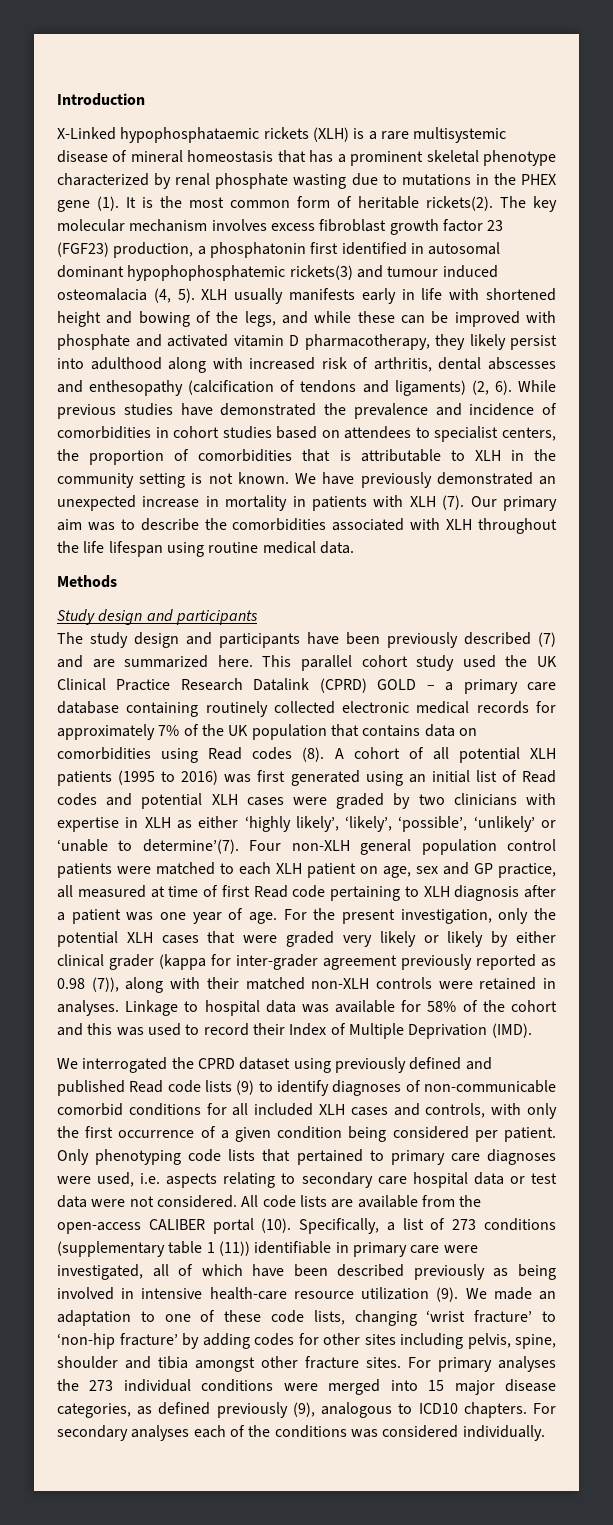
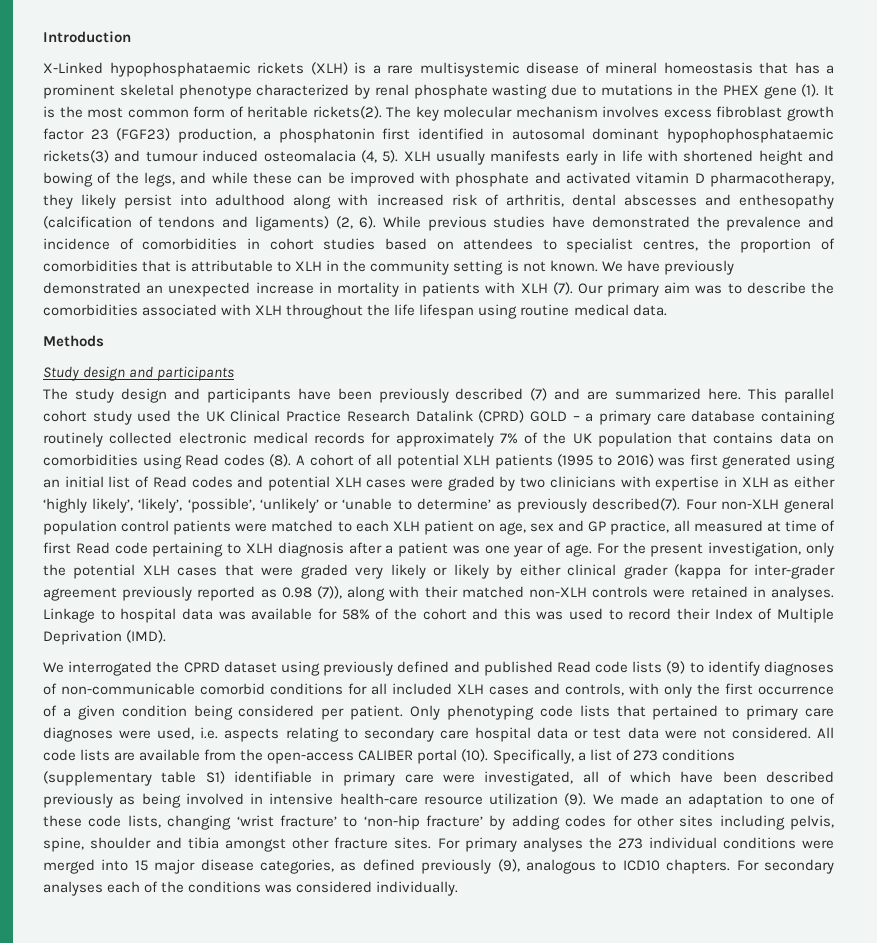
[127,265,286,281] hypophophosphatemic -> [667,128,834,143] hypophophosphataemic
[501,427,556,441] centers, -> [643,239,699,251] centres,
[142,839,239,854] determine’(7). -> [416,498,681,513] determine’ as previously described(7).
[206,1241,250,1256] 1 (11)) -> [205,771,225,784] S1)

